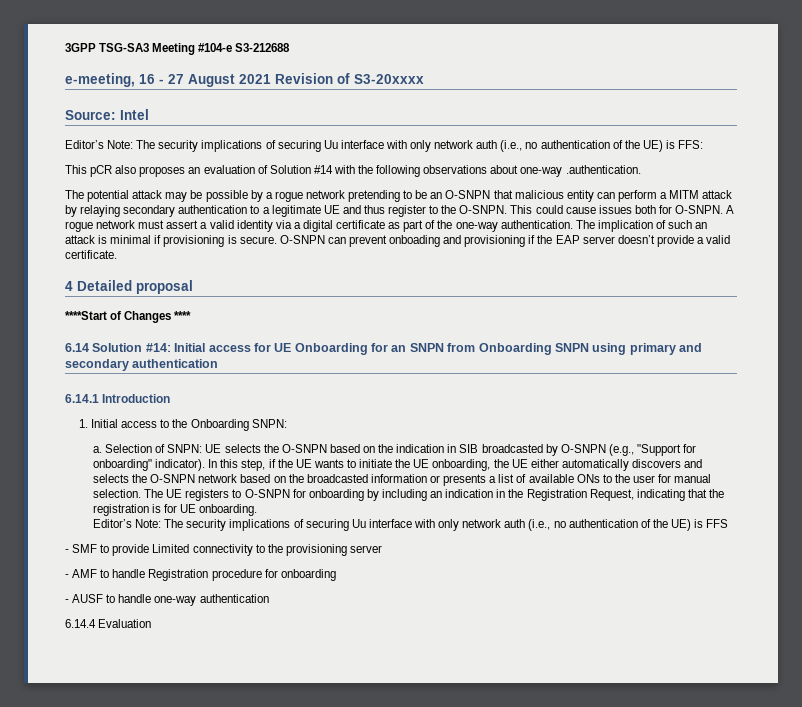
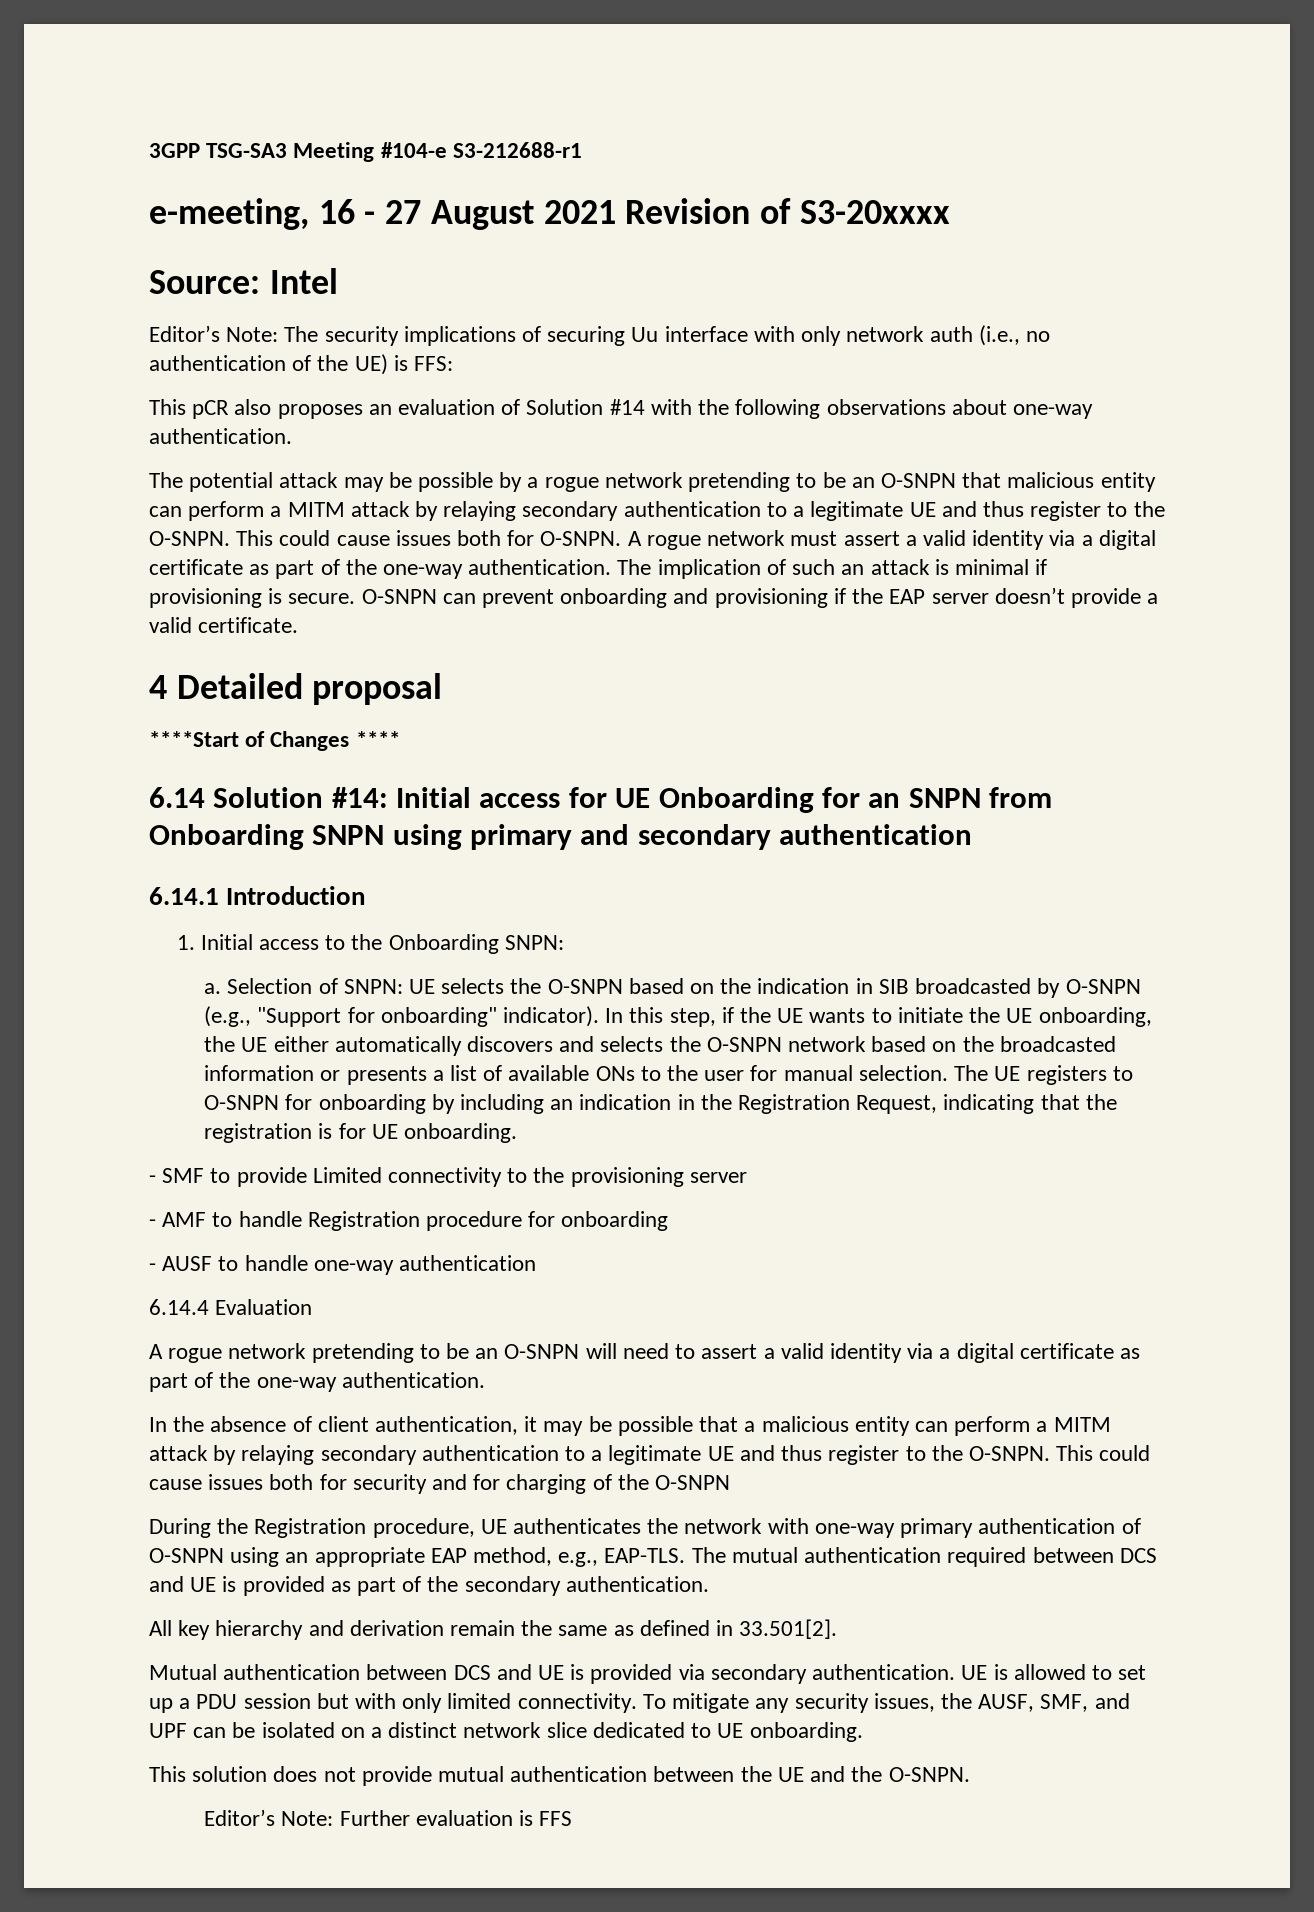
[235,43,291,52] S3-212688 -> [452,142,582,158] S3-212688-r1
[565,165,641,174] .authentication. -> [149,428,292,444] authentication.
[389,235,441,247] onboading -> [560,588,668,608] onboarding
[93,519,729,531] // Editor’s Note: The security implications of securing Uu interface with only network auth (i.e., no authentication of the UE) is FFS -> (517, 1133) none
(152, 623) none -> [149,1343,1140,1363] [149,1372,485,1392] [149,1416,1111,1436] [149,1445,1151,1465] [149,1474,731,1494] [149,1518,1141,1538] [149,1547,1157,1567] [149,1576,709,1596] [149,1619,838,1640] [149,1664,1147,1684] [149,1693,1130,1713] [149,1722,863,1742] [149,1766,970,1786] [204,1809,573,1826] // A rogue network pretending to be an O-SNPN will need to assert a valid identity via a digital certificate as part of the one-way authentication. // In the absence of client authentication, it may be possible that a malicious entity can perform a MITM attack by relaying secondary authentication to a legitimate UE and thus register to the O-SNPN. This could cause issues both for security and for charging of the O-SNPN // During the Registration procedure, UE authenticates the network with one-way primary authentication of O-SNPN using an appropriate EAP method, e.g., EAP-TLS. The mutual authentication required between DCS and UE is provided as part of the secondary authentication. // All key hierarchy and derivation remain the same as defined in 33.501[2]. // Mutual authentication between DCS and UE is provided via secondary authentication. UE is allowed to set up a PDU session but with only limited connectivity. To mitigate any security issues, the AUSF, SMF, and UPF can be isolated on a distinct network slice dedicated to UE onboarding. // This solution does not provide mutual authentication between the UE and the O-SNPN. // Editor’s Note: Further evaluation is FFS

